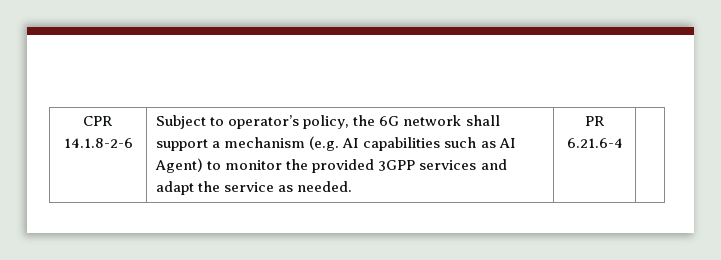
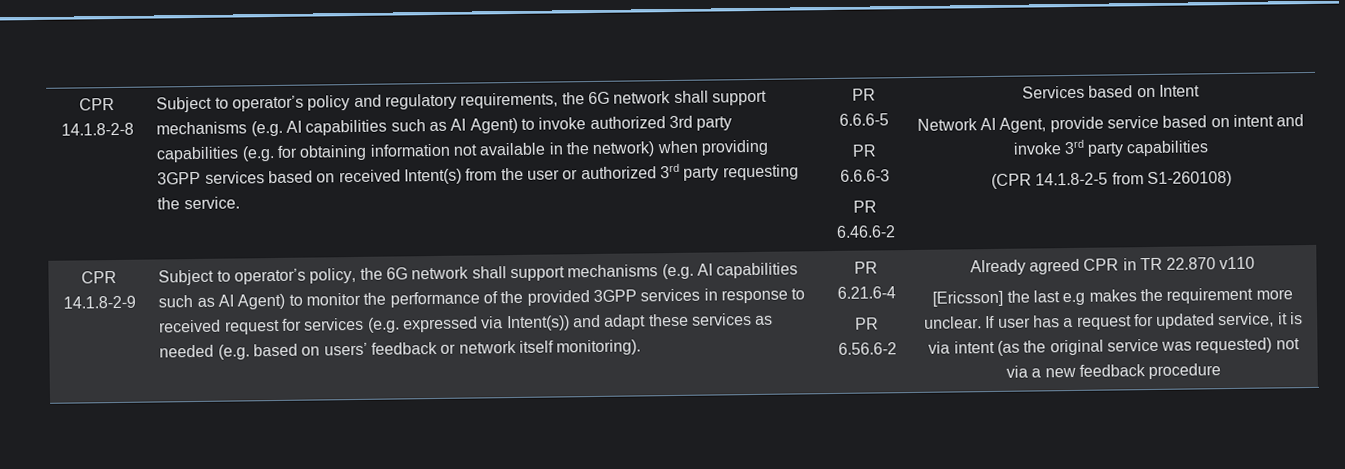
[83,116,113,126] [63,138,133,148] CPR 14.1.8-2-6 -> [79,98,115,111] [60,122,134,136] [156,90,767,113] [156,115,733,137] [156,139,769,163] [157,163,799,185] [157,196,240,210] [852,88,876,101] [839,113,889,126] [852,144,877,157] [840,169,890,182] [853,200,877,213] [835,225,896,238] [1022,84,1200,99] [916,114,1305,133] [1012,139,1210,157] [991,170,1232,189] [81,270,117,284] [62,295,136,309] CPR 14.1.8-2-8 | Subject to operator’s policy and regulatory requirements, the 6G network shall support mechanisms (e.g. AI capabilities such as AI Agent) to invoke authorized 3rd party capabilities (e.g. for obtaining information not available in the network) when providing 3GPP services based on received Intent(s) from the user or authorized 3rd party requesting the service. | PR 6.6.6-5 // PR 6.6.6-3 // PR 6.46.6-2 | Services based on Intent // Network AI Agent, provide service based on intent and invoke 3rd party capabilities // (CPR 14.1.8-2-5 from S1-260108) // CPR 14.1.8-2-9
[212,137,306,148] a mechanism -> [567,264,659,278] mechanisms
[312,159,507,173] [156,181,353,195] [584,116,605,126] [566,138,623,148] provided 3GPP services and adapt the service as needed. | PR 6.21.6-4 | -> [389,288,806,308] [159,313,774,335] [159,339,642,360] [854,261,878,274] [836,286,896,299] [855,317,879,330] [837,342,897,355] [969,256,1256,276] [932,287,1293,307] [923,312,1304,330] [928,337,1300,356] [1005,363,1222,380] performance of the provided 3GPP services in response to received request for services (e.g. expressed via Intent(s)) and adapt these services as needed (e.g. based on users’ feedback or network itself monitoring). | PR 6.21.6-4 // PR 6.56.6-2 | Already agreed CPR in TR 22.870 v110 // [Ericsson] the last e.g makes the requirement more unclear. If user has a request for updated service, it is via intent (as the original service was requested) not via a new feedback procedure

